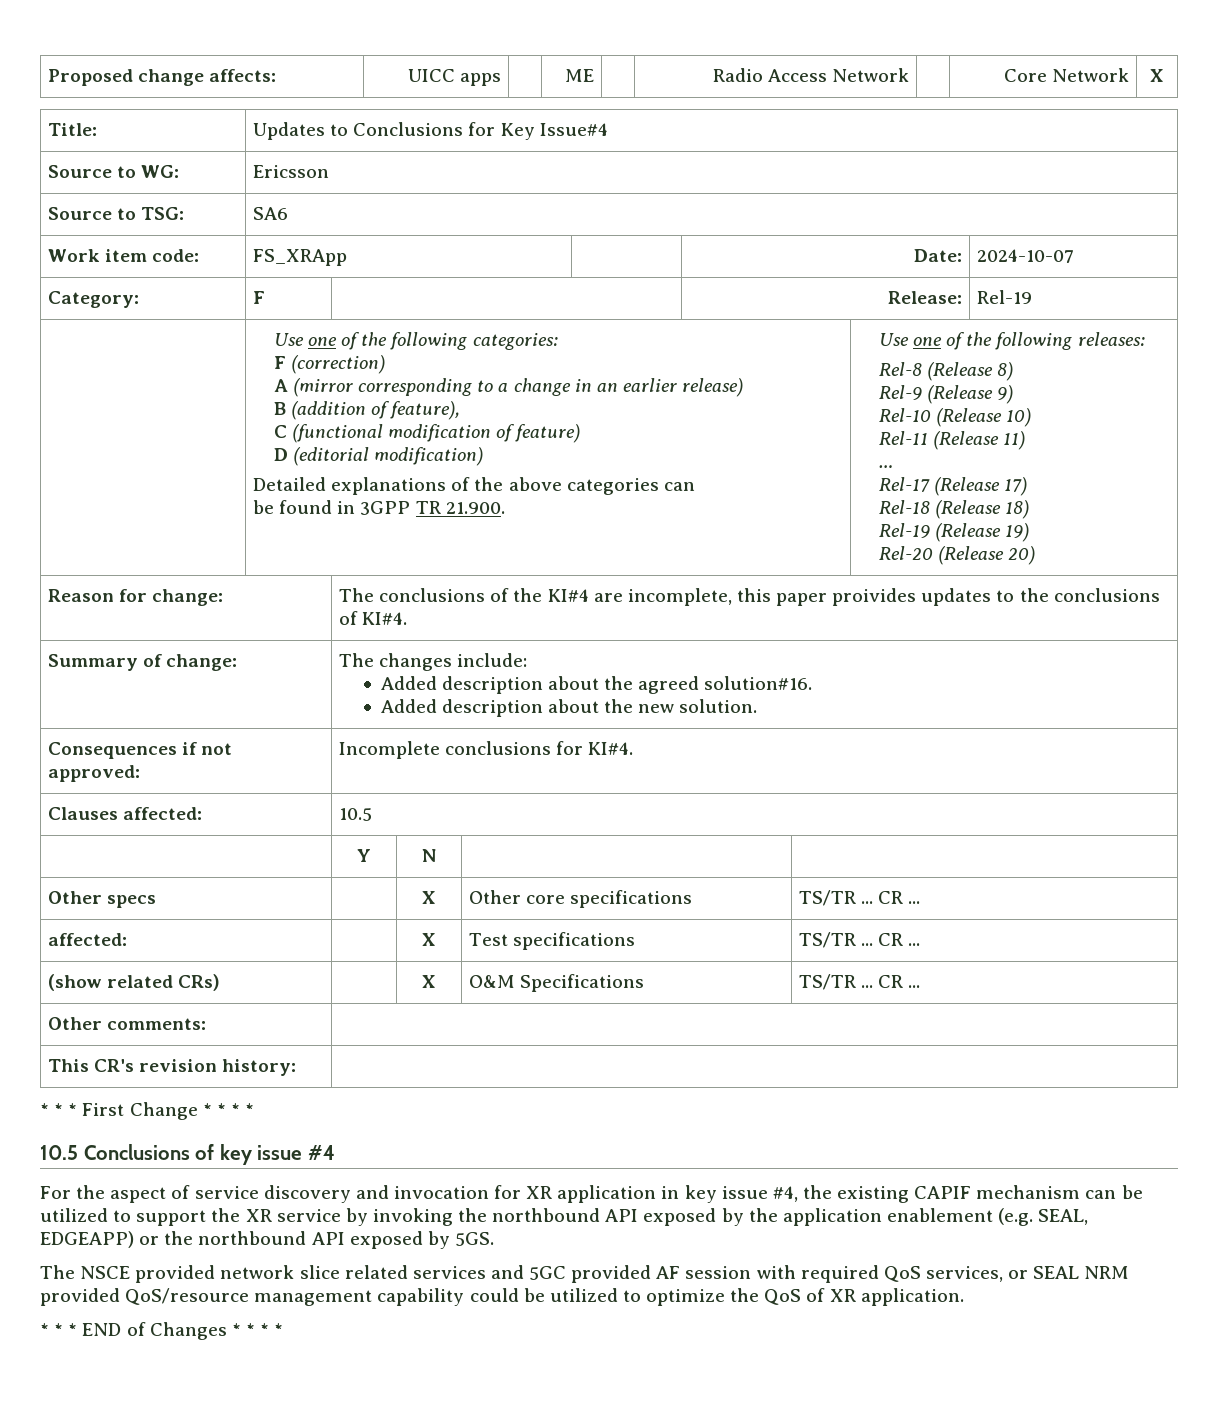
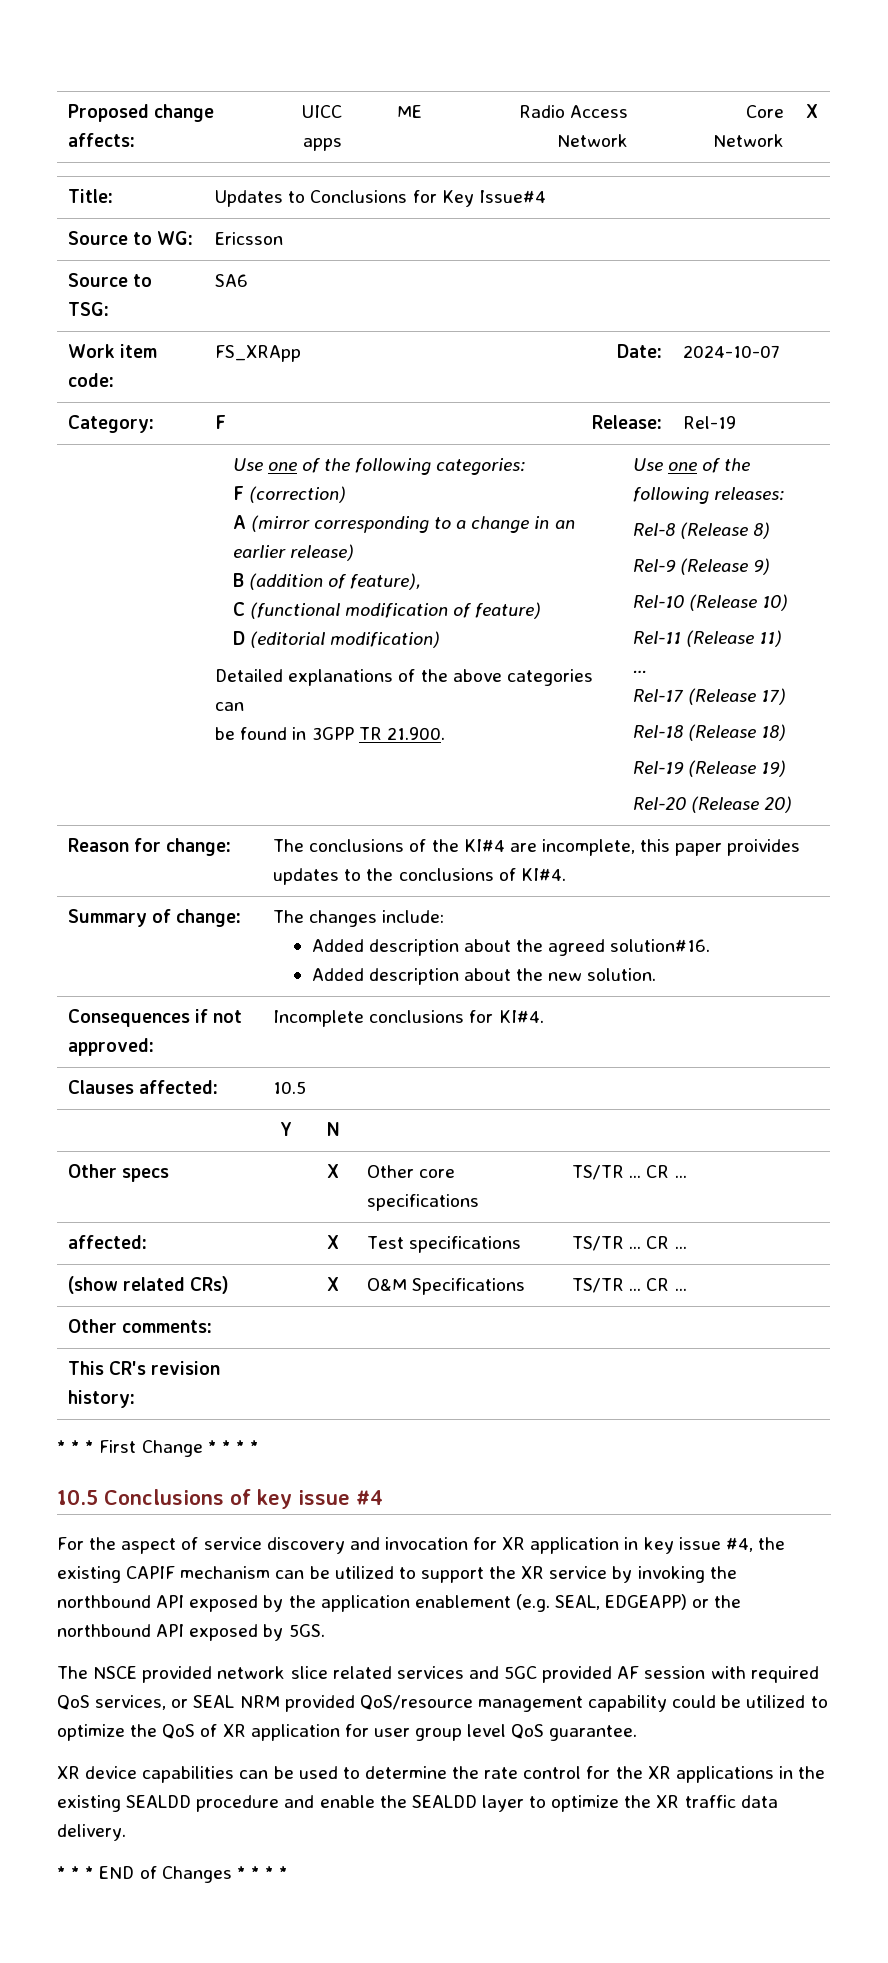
[860,1288,964,1306] application. -> [250,1724,638,1741] [57,1766,826,1783] [57,1795,778,1812] [57,1824,126,1841] application for user group level QoS guarantee. // XR device capabilities can be used to determine the rate control for the XR applications in the existing SEALDD procedure and enable the SEALDD layer to optimize the XR traffic data delivery.

